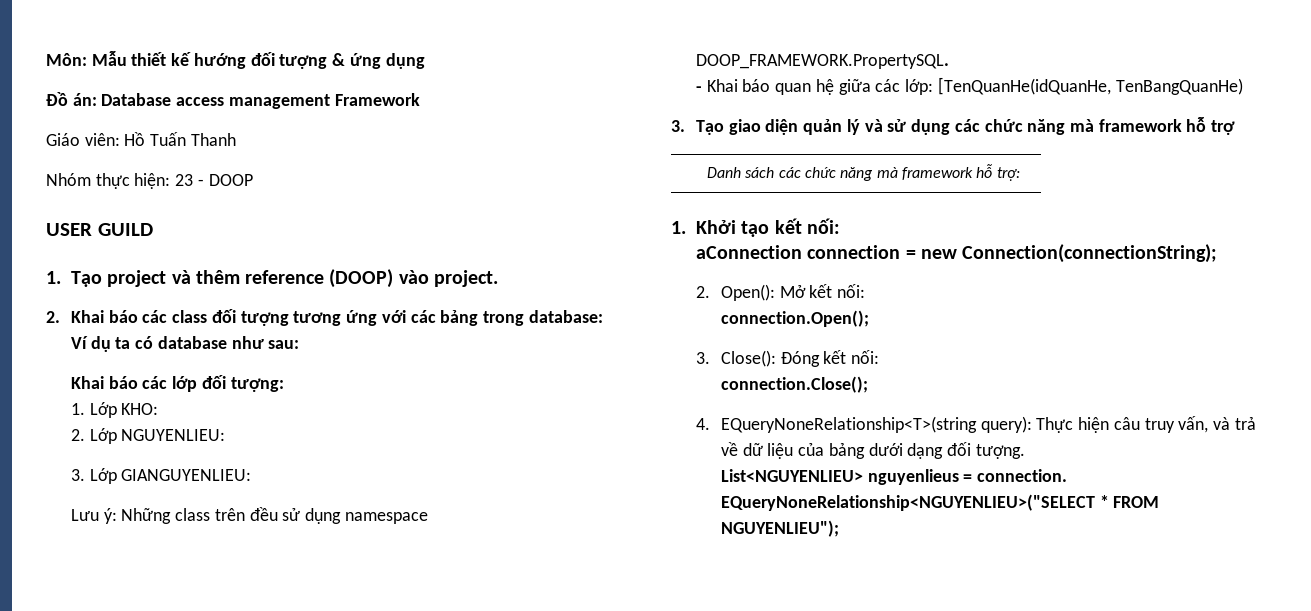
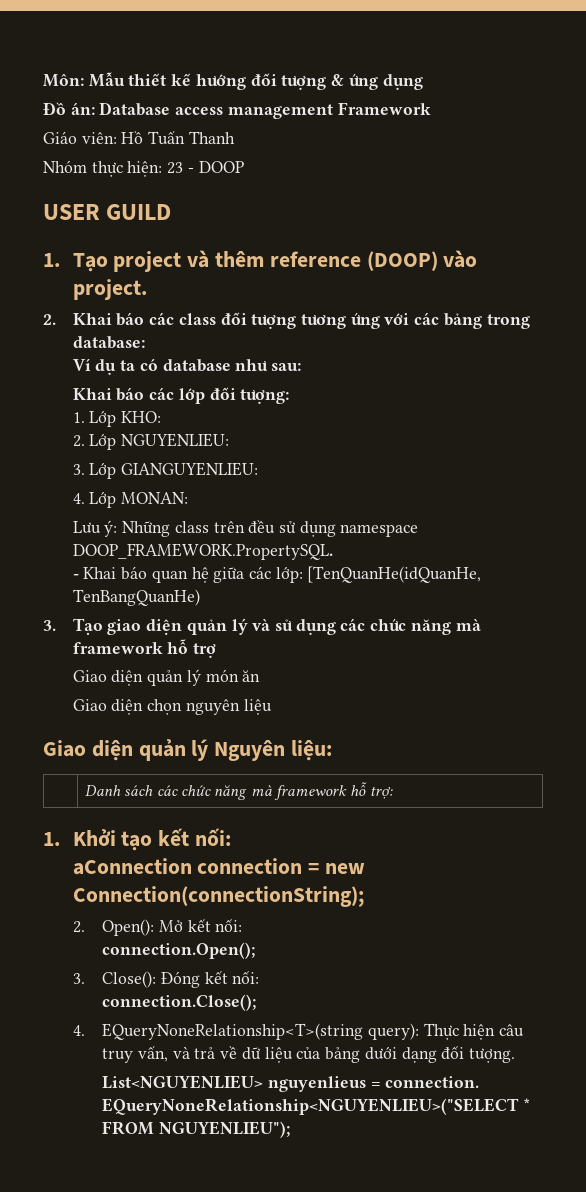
(252, 475) none -> [72,492,189,508] // 4. Lớp MONAN:
(1236, 127) none -> [72,669,261,686] [72,699,272,715] [43,739,333,761] // Giao diện quản lý món ăn // Giao diện chọn nguyên liệu // Giao diện quản lý Nguyên liệu:

